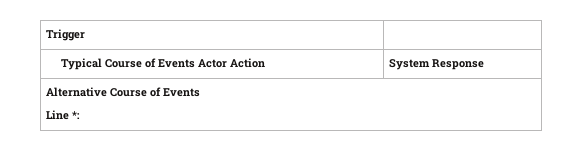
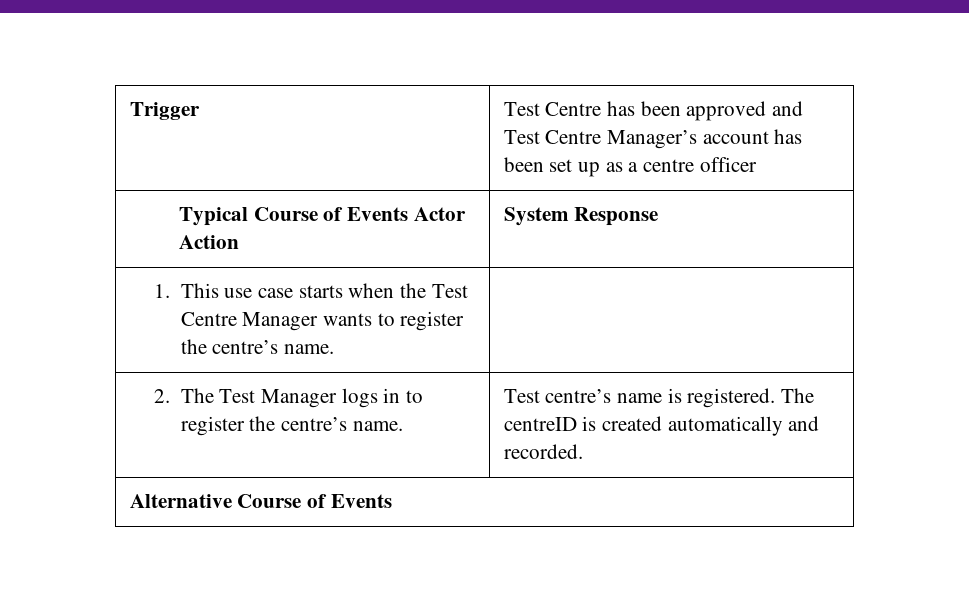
(85, 35) none -> [503,101,804,121] [503,129,803,149] [503,157,757,177] Test Centre has been approved and Test Centre Manager’s account has been set up as a centre officer
(484, 64) none -> [154,283,468,298] [180,311,465,331] [180,339,335,354] [154,388,424,408] [180,416,403,436] [503,388,815,408] [503,416,820,436] [503,444,583,459] // 1. This use case starts when the Test Centre Manager wants to register the centre’s name. | // 2. The Test Manager logs in to register the centre’s name. | Test centre’s name is registered. The centreID is created automatically and recorded.
[45,110,80,120] // Line *: -> (392, 501) none

